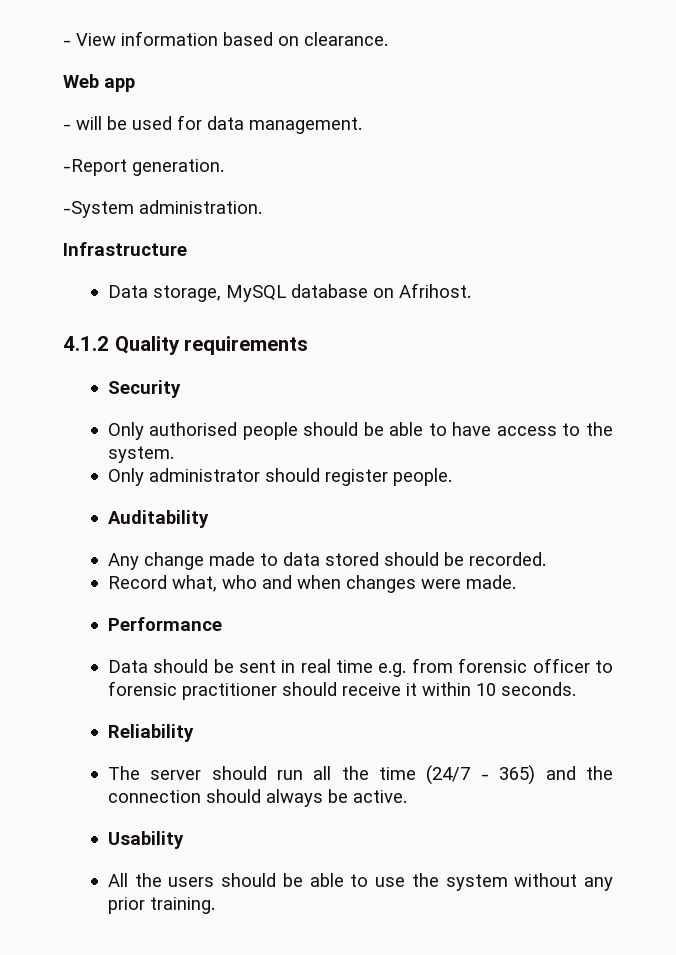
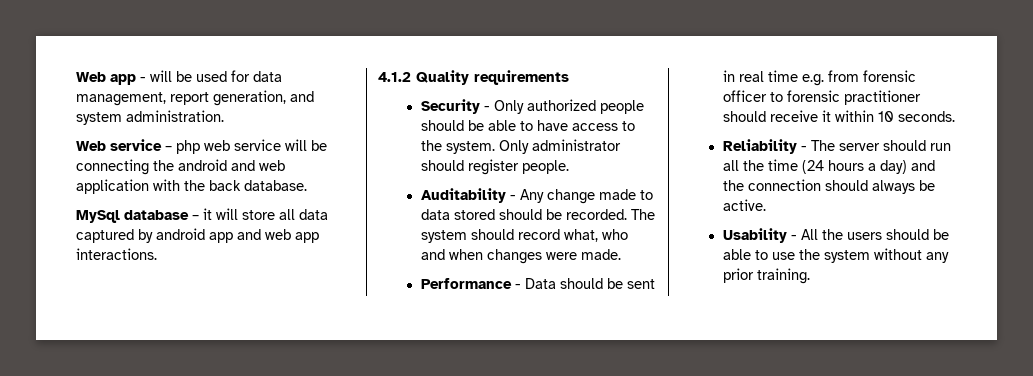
[63,31,388,46] - View information based on clearance. // -> (76, 77) none
(135, 85) // -> (136, 79) none
[249,117,362,134] [63,159,224,176] [63,200,262,218] [63,242,187,256] [107,283,471,302] management. // -Report generation. // -System administration. // Infrastructure // Data storage, MySQL database on Afrihost. -> [76,90,314,106] [76,110,224,125] [76,139,327,154] [76,159,285,175] [76,179,307,194] [76,208,328,223] [76,228,319,243] [76,248,157,260] management, report generation, and system administration. // Web service – php web service will be connecting the android and web application with the back database. // MySql database – it will store all data captured by android app and web app interactions.
[107,422,238,440] // Only authorised -> [483,99,596,114] - Only authorized
(174, 454) // -> (495, 147) none
(209, 519) // -> [509,195,516,200] -
[107,575,167,589] // Record -> [630,209,655,220] [420,229,560,243] The system should record
(222, 624) // -> [514,284,521,289] -
(194, 733) // -> [800,146,807,151] -
[426,765,536,785] (24/7 - 365) -> [801,160,907,174] (24 hours a day)
(184, 840) // -> [790,235,797,240] -

